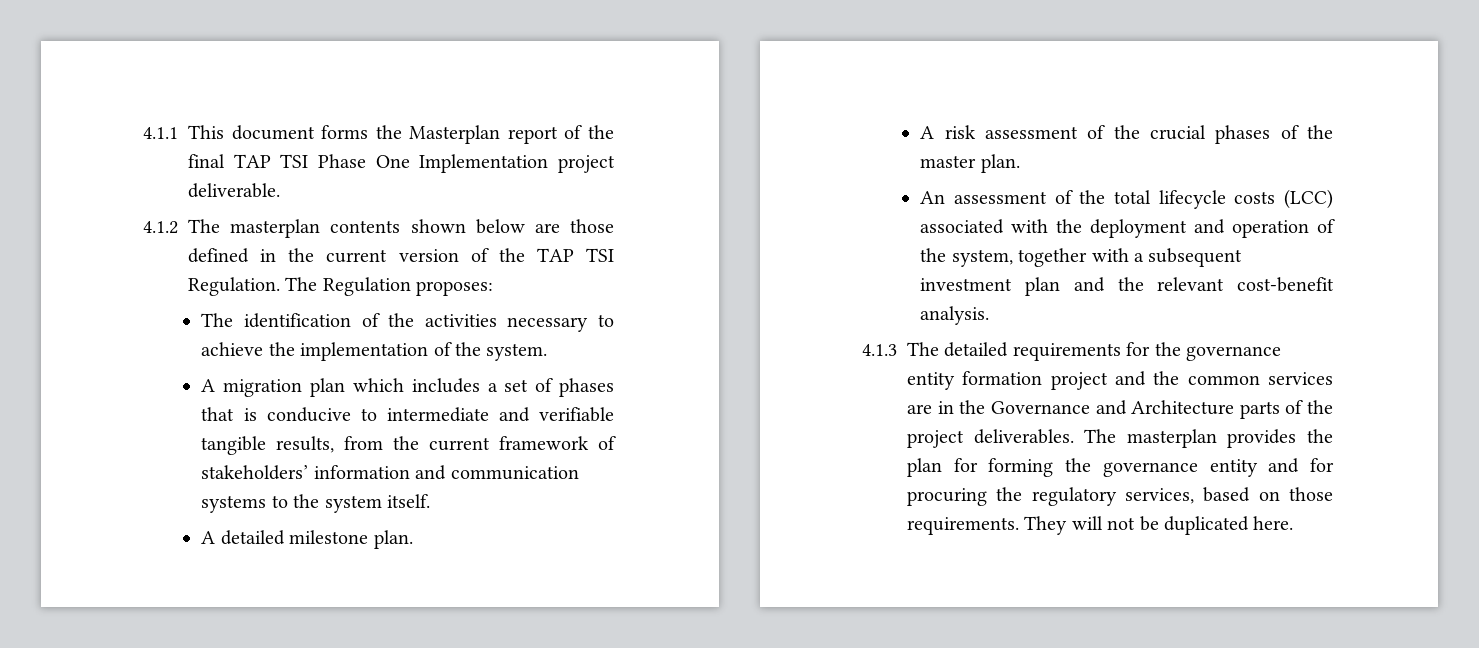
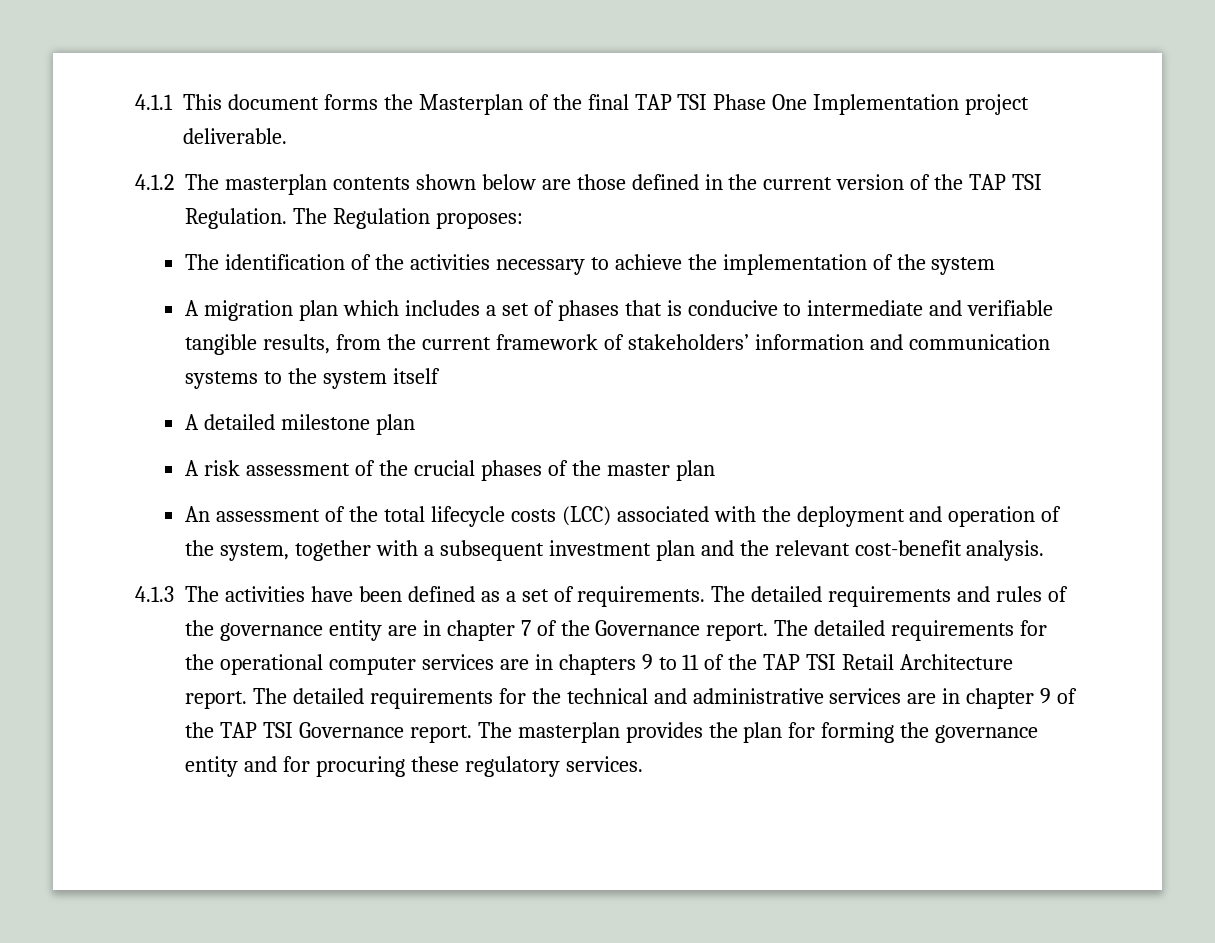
[507,126,558,144] report -> (523, 104) none
[486,343,548,361] system. -> [931,257,996,275] system
[387,494,431,508] itself. -> [392,368,440,384] itself
[373,530,413,549] plan. -> [376,414,416,435] plan
[980,154,1020,173] plan. -> [675,460,715,481] plan
[944,342,1281,361] [907,371,1333,390] [907,400,1333,419] [907,429,1074,448] detailed requirements for the governance entity formation project and the common services are in the Governance and Architecture parts of the project deliverables. -> [224,586,1069,607] [185,620,1048,641] [185,654,1014,675] [185,688,1078,709] [185,722,472,743] activities have been defined as a set of requirements. The detailed requirements and rules of the governance entity are in chapter 7 of the Governance report. The detailed requirements for the operational computer services are in chapters 9 to 11 of the TAP TSI Retail Architecture report. The detailed requirements for the technical and administrative services are in chapter 9 of the TAP TSI Governance report.
[996,487,1333,506] [907,516,1294,535] the regulatory services, based on those requirements. They will not be duplicated here. -> [410,756,643,777] these regulatory services.

